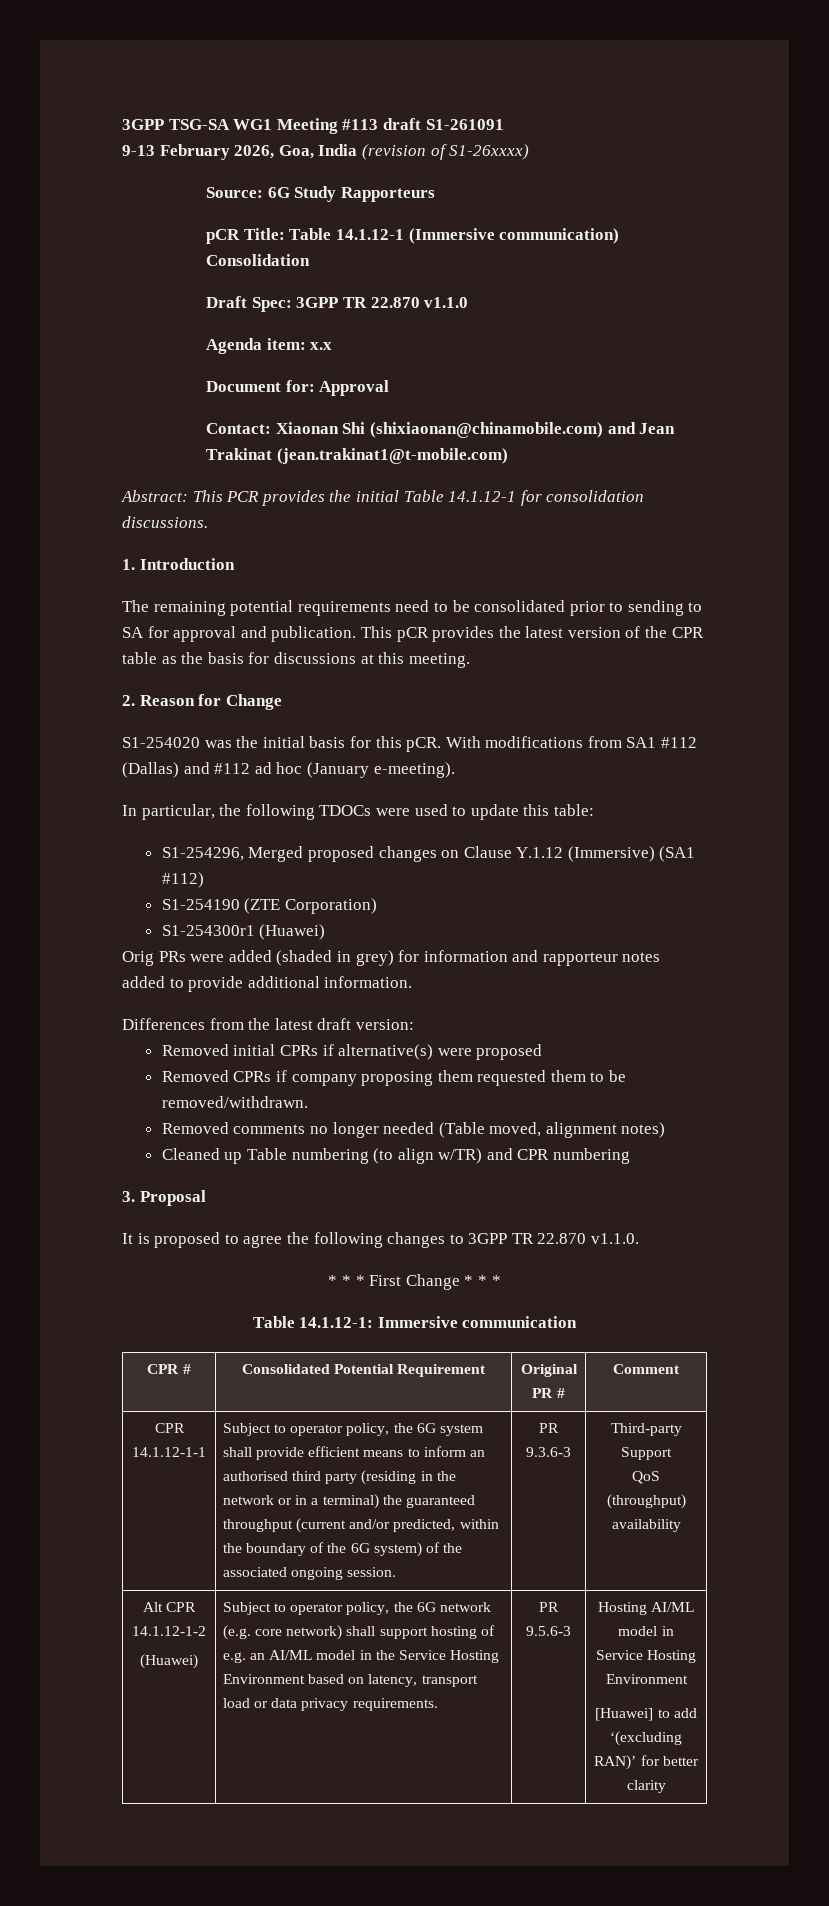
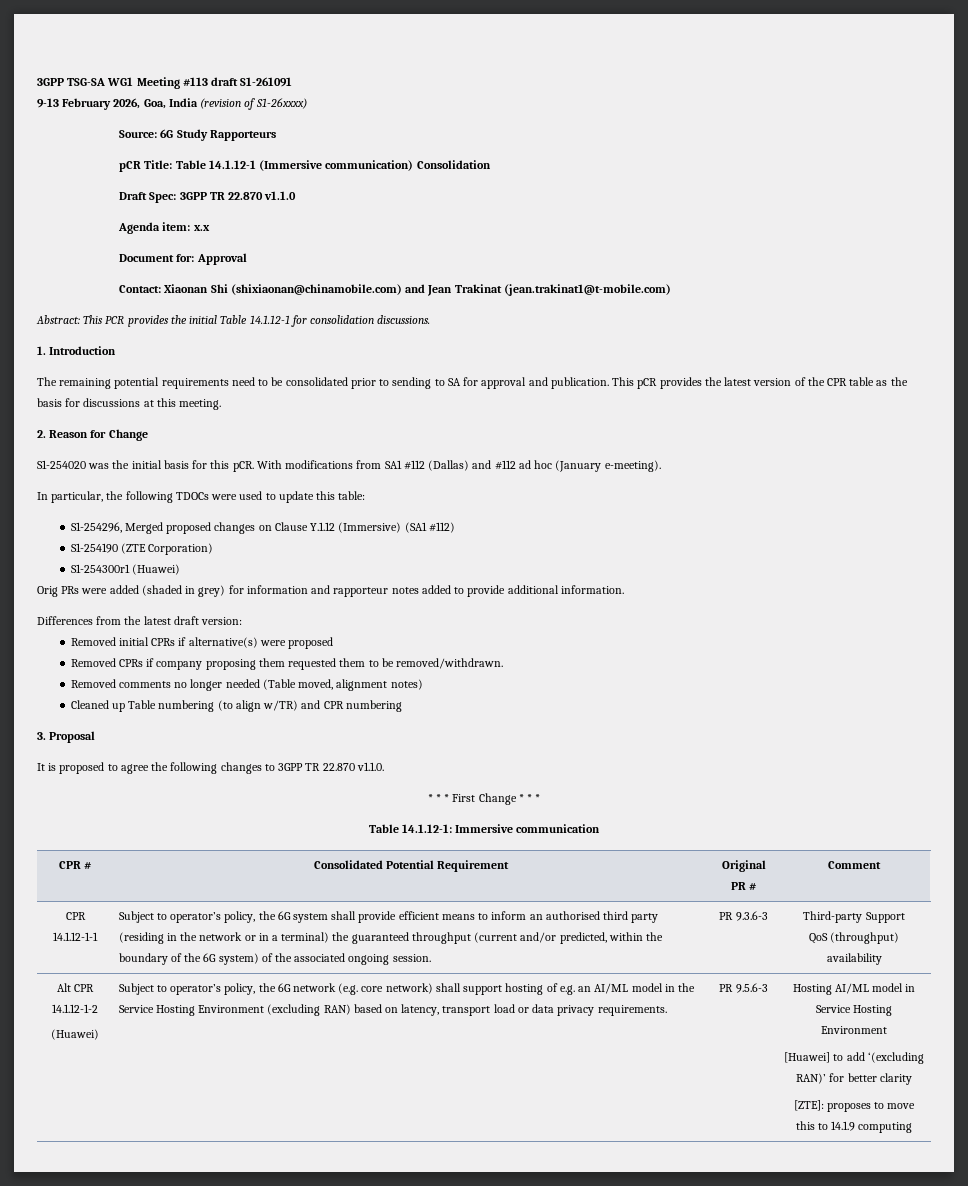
[290,1424,344,1436] operator -> [170,912,222,923] operator’s
[290,1603,344,1615] operator -> [170,984,222,995] operator’s
(305, 1679) none -> [267,1004,351,1016] (excluding RAN)
(666, 1786) none -> [793,1100,916,1112] [795,1121,913,1133] // [ZTE]: proposes to move this to 14.1.9 computing

